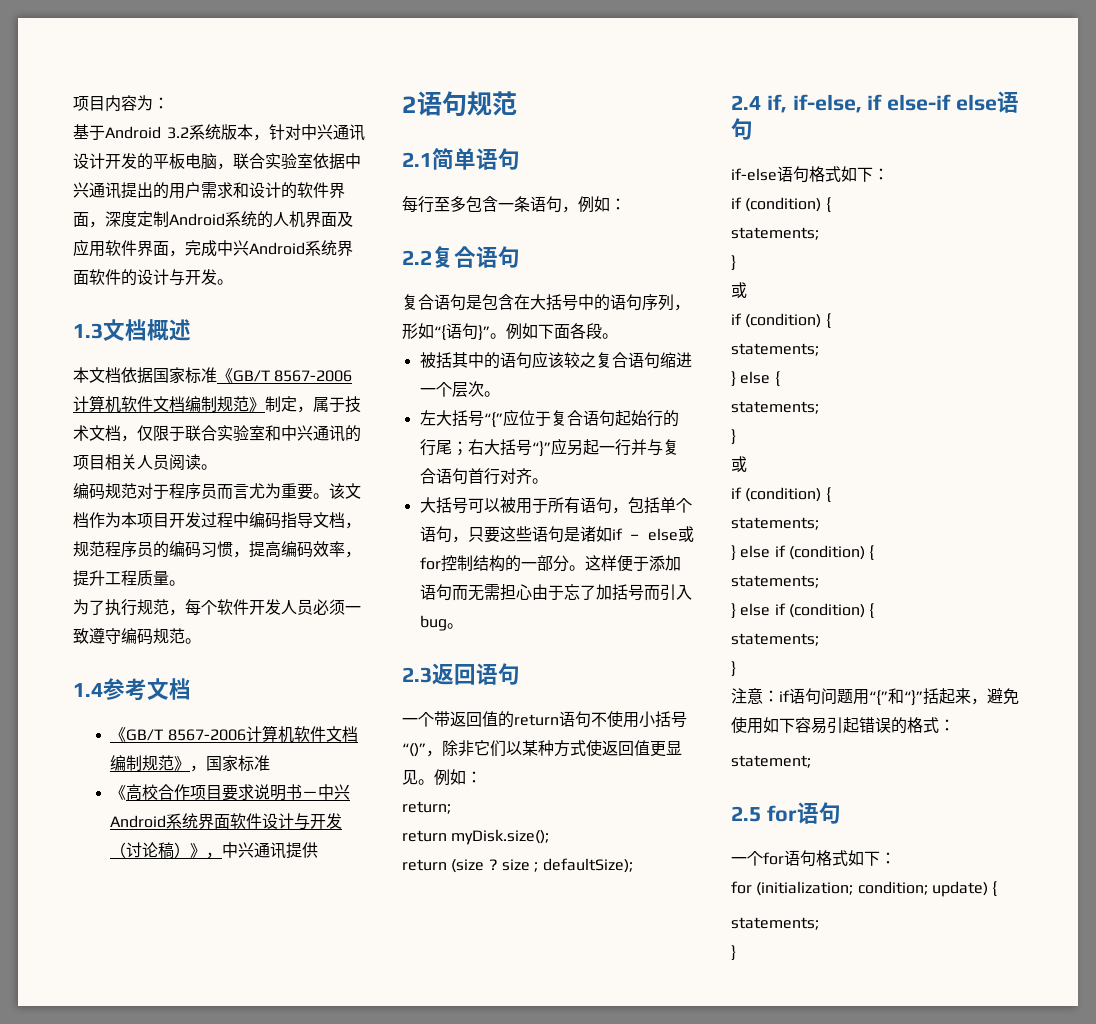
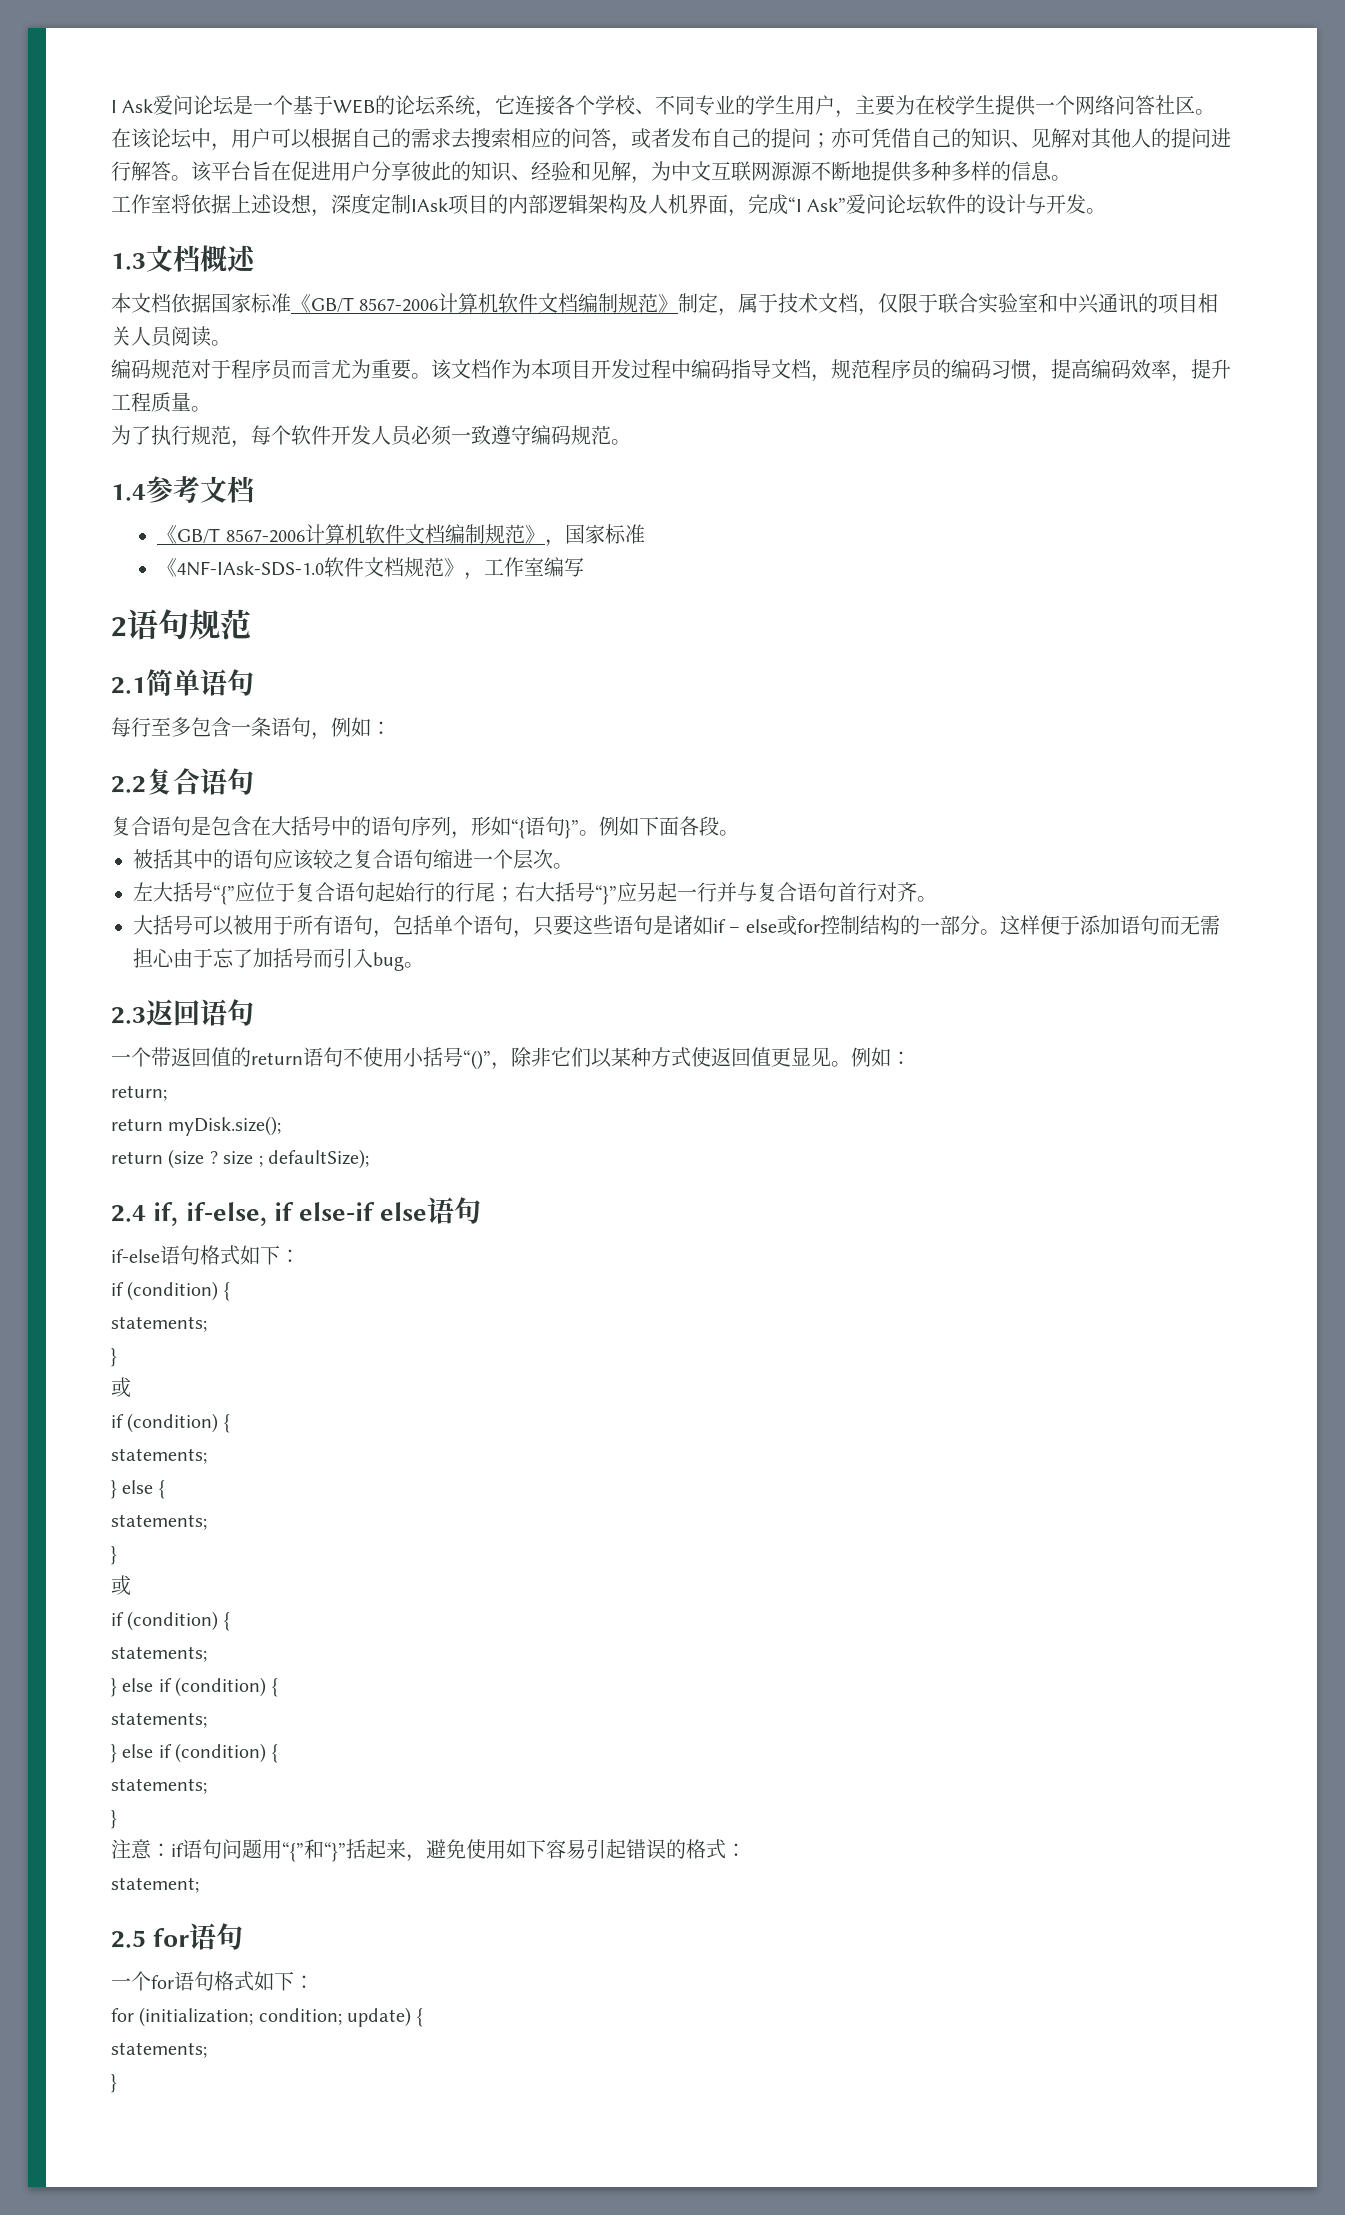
[73,95,169,112] [73,124,365,141] [73,153,361,170] [73,182,345,199] [73,211,353,228] [73,239,353,257] [73,270,89,285] 项目内容为： // 基于Android 3.2系统版本，针对中兴通讯设计开发的平板电脑，联合实验室依据中兴通讯提出的用户需求和设计的软件界面，深度定制Android系统的人机界面及应用软件界面，完成中兴Android系统界面 -> [111,95,1216,118] [111,128,1231,151] [111,161,1071,184] [111,193,928,217] I Ask爱问论坛是一个基于WEB的论坛系统，它连接各个学校、不同专业的学生用户，主要为在校学生提供一个网络问答社区。在该论坛中，用户可以根据自己的需求去搜索相应的问答，或者发布自己的提问；亦可凭借自己的知识、见解对其他人的提问进行解答。该平台旨在促进用户分享彼此的知识、经验和见解，为中文互联网源源不断地提供多种多样的信息。 // 工作室将依据上述设想，深度定制IAsk项目的内部逻辑架构及人机界面，完成“I Ask”爱问论坛
[126,784,351,801] [110,813,343,830] [110,842,319,859] 高校合作项目要求说明书－中兴Android系统界面软件设计与开发（讨论稿）》，中兴通讯提供 -> [177,557,585,580] 4NF-IAsk-SDS-1.0软件文档规范》，工作室编写

